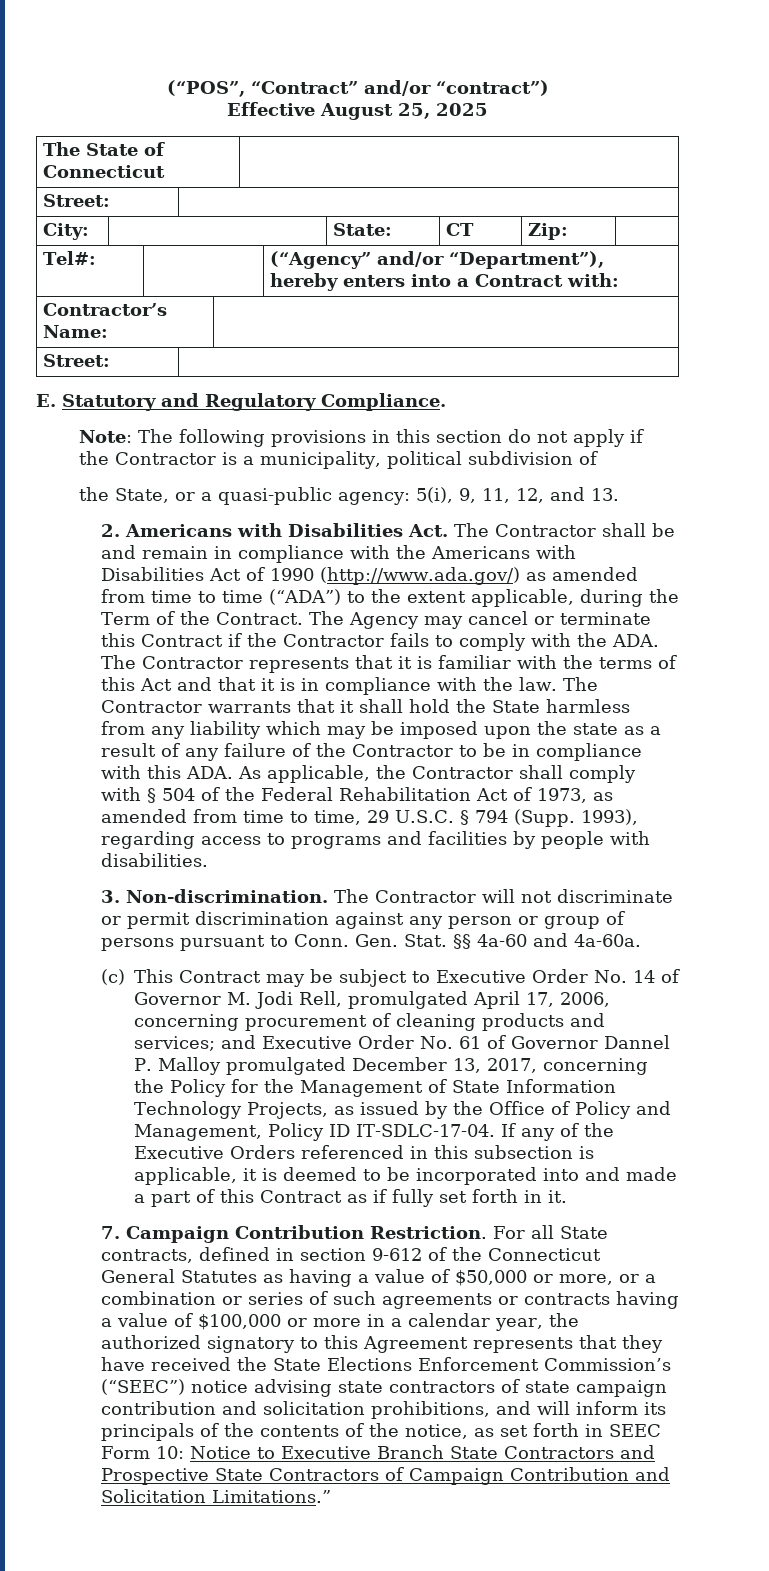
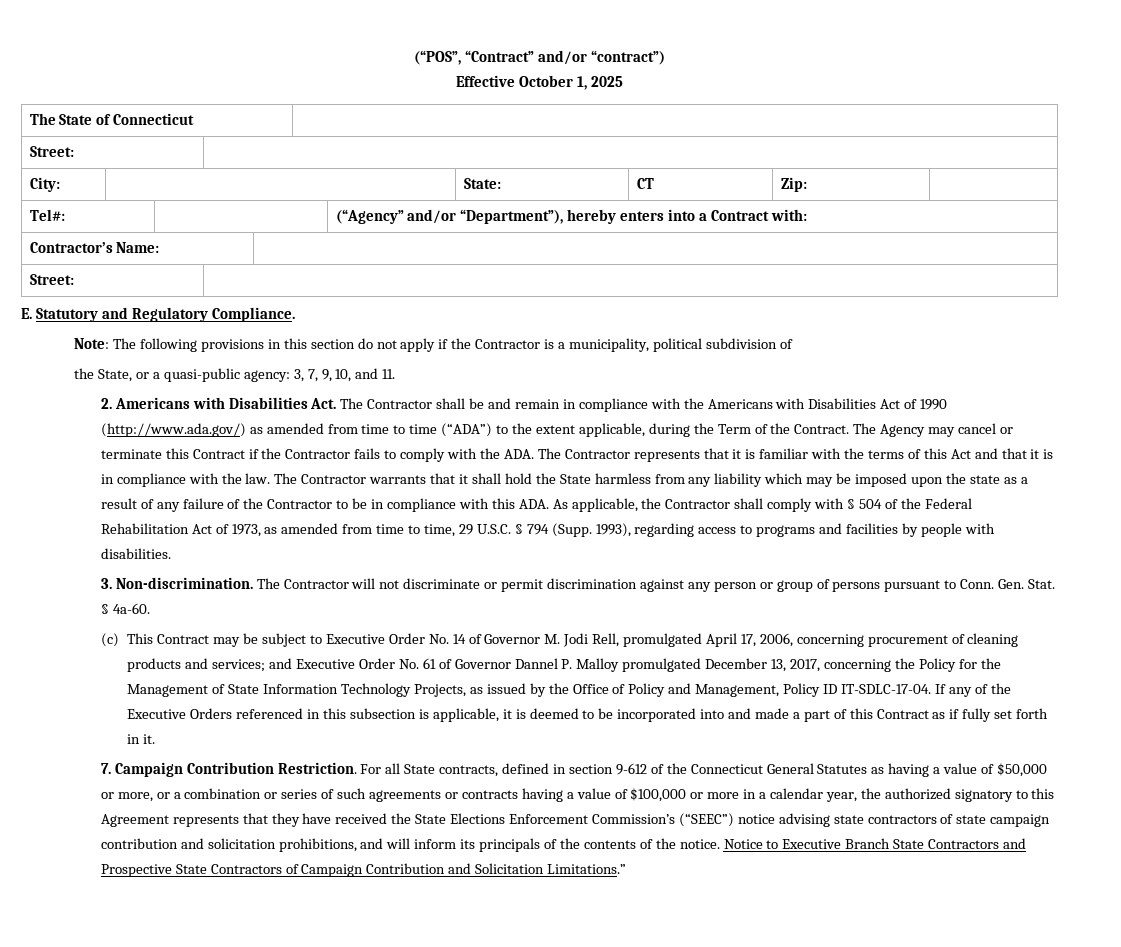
[320,103,430,120] August 25, -> [519,75,587,90] October 1,
[416,487,620,503] 5(i), 9, 11, 12, and 13. -> [293,368,396,382] 3, 7, 9, 10, and 11.
[452,933,641,949] §§ 4a-60 and 4a-60a. -> [100,603,150,614] § 4a-60.
[404,1423,661,1439] [100,1446,184,1459] notice, as set forth in SEEC Form 10: -> [679,839,720,849] notice.

